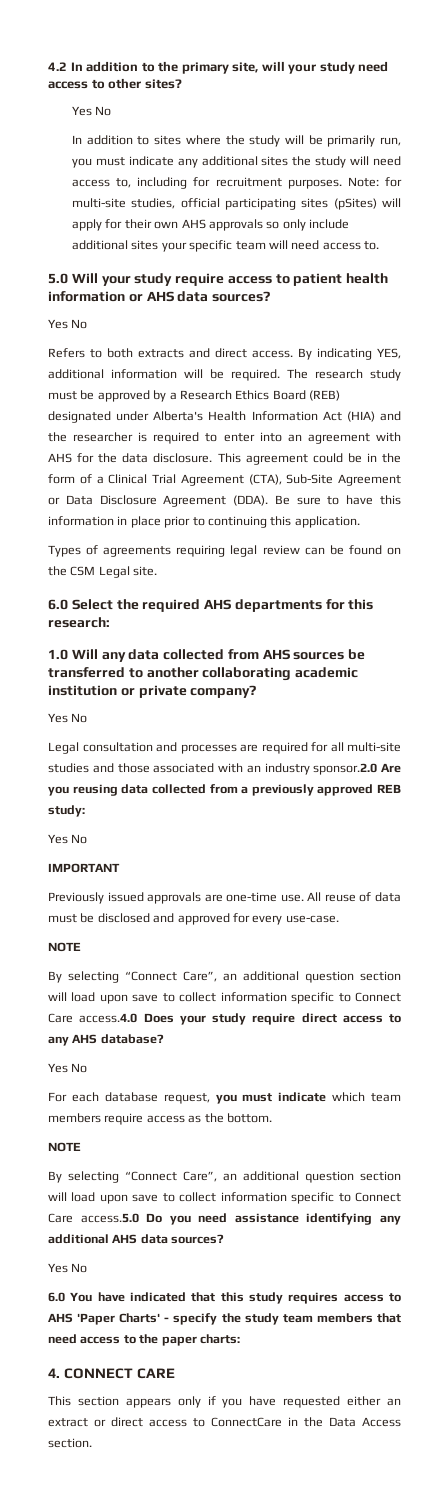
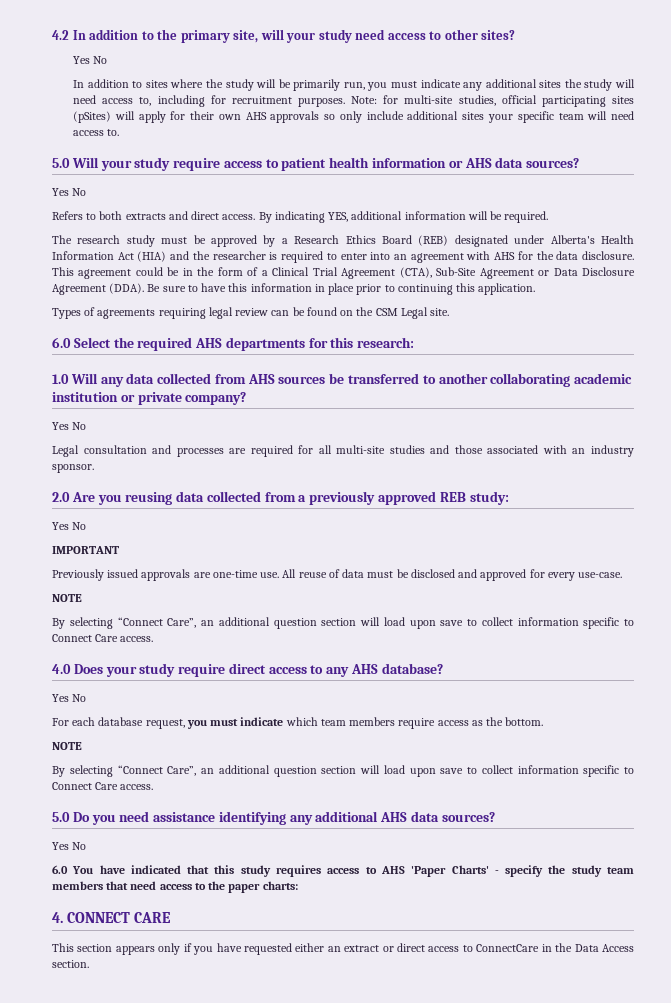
(280, 375) none -> (549, 217) //
[313,763,378,775] sponsor.2.0 -> [52,464,94,473] [52,492,70,502] sponsor. // 2.0
[79,1013,138,1023] access.4.0 -> [120,636,154,642] [52,664,71,674] access. // 4.0
[80,1213,139,1223] access.5.0 -> [120,784,154,790] [52,812,70,822] access. // 5.0

